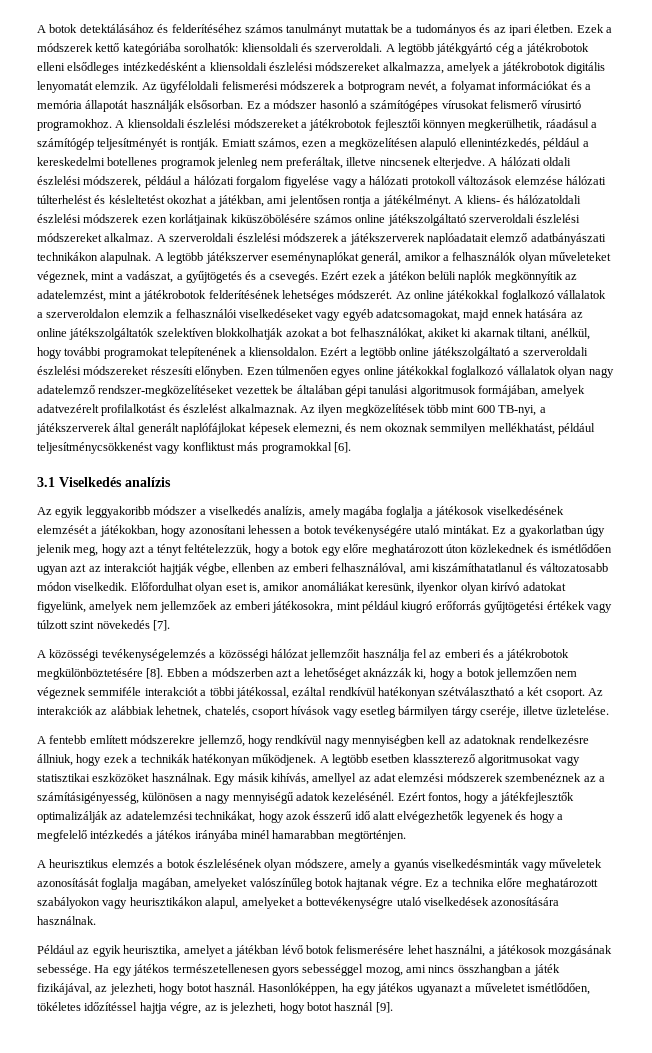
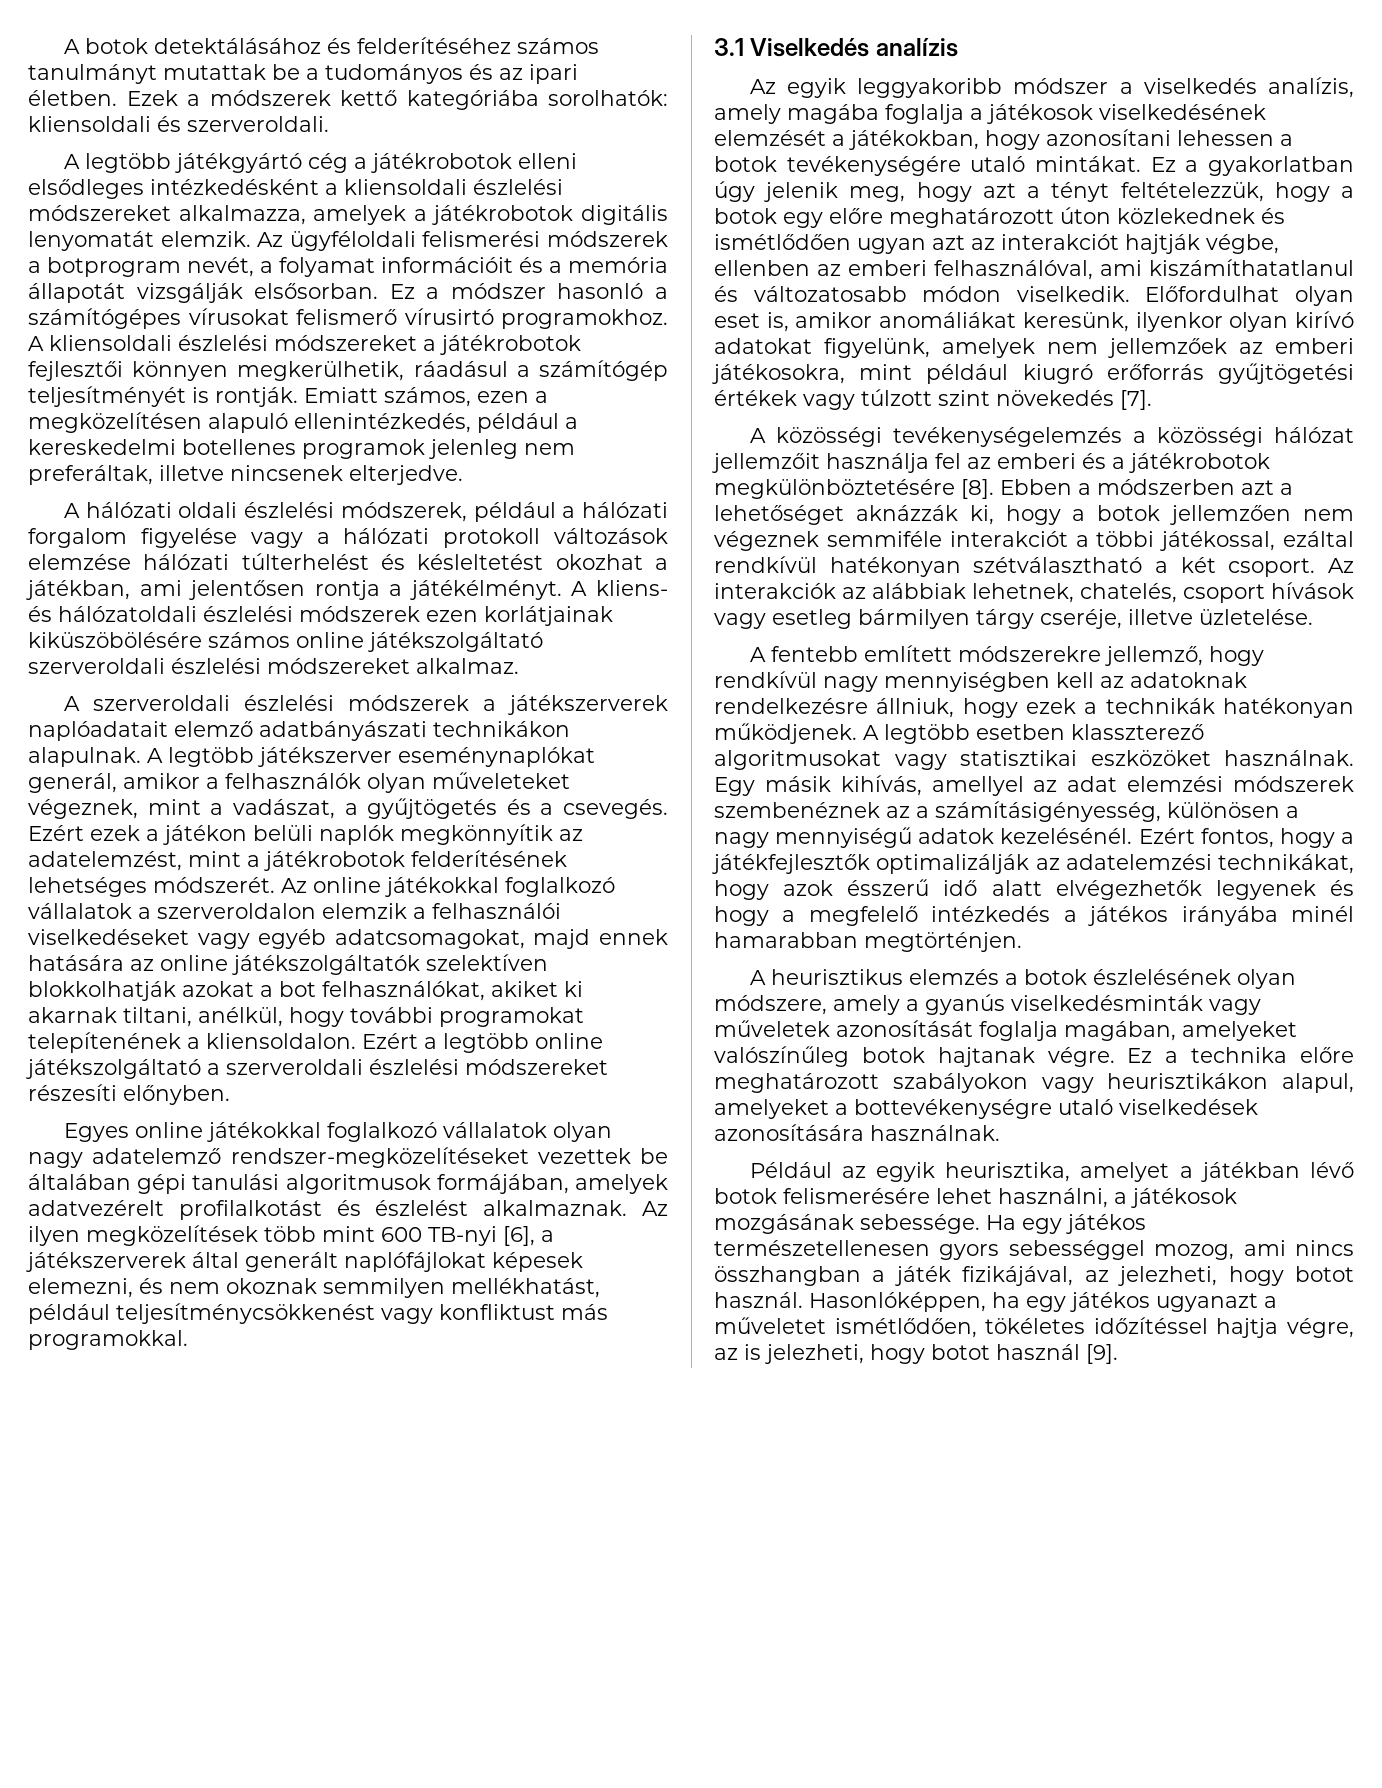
(383, 47) none -> (329, 124) //
[498,81,569,90] információkat -> [381,257,513,273] információit
[130,100,185,112] használják -> [136,283,243,303] vizsgálják
(485, 163) none -> (463, 475) //
(154, 237) none -> (519, 666) //
[246,366,361,378] Ezen túlmenően egyes -> [63,1123,129,1142] // Egyes
[498,405,537,416] TB-nyi, -> [428,1226,535,1246] TB-nyi [6],
[261,442,351,454] programokkal [6]. -> [28,1330,188,1350] programokkal.

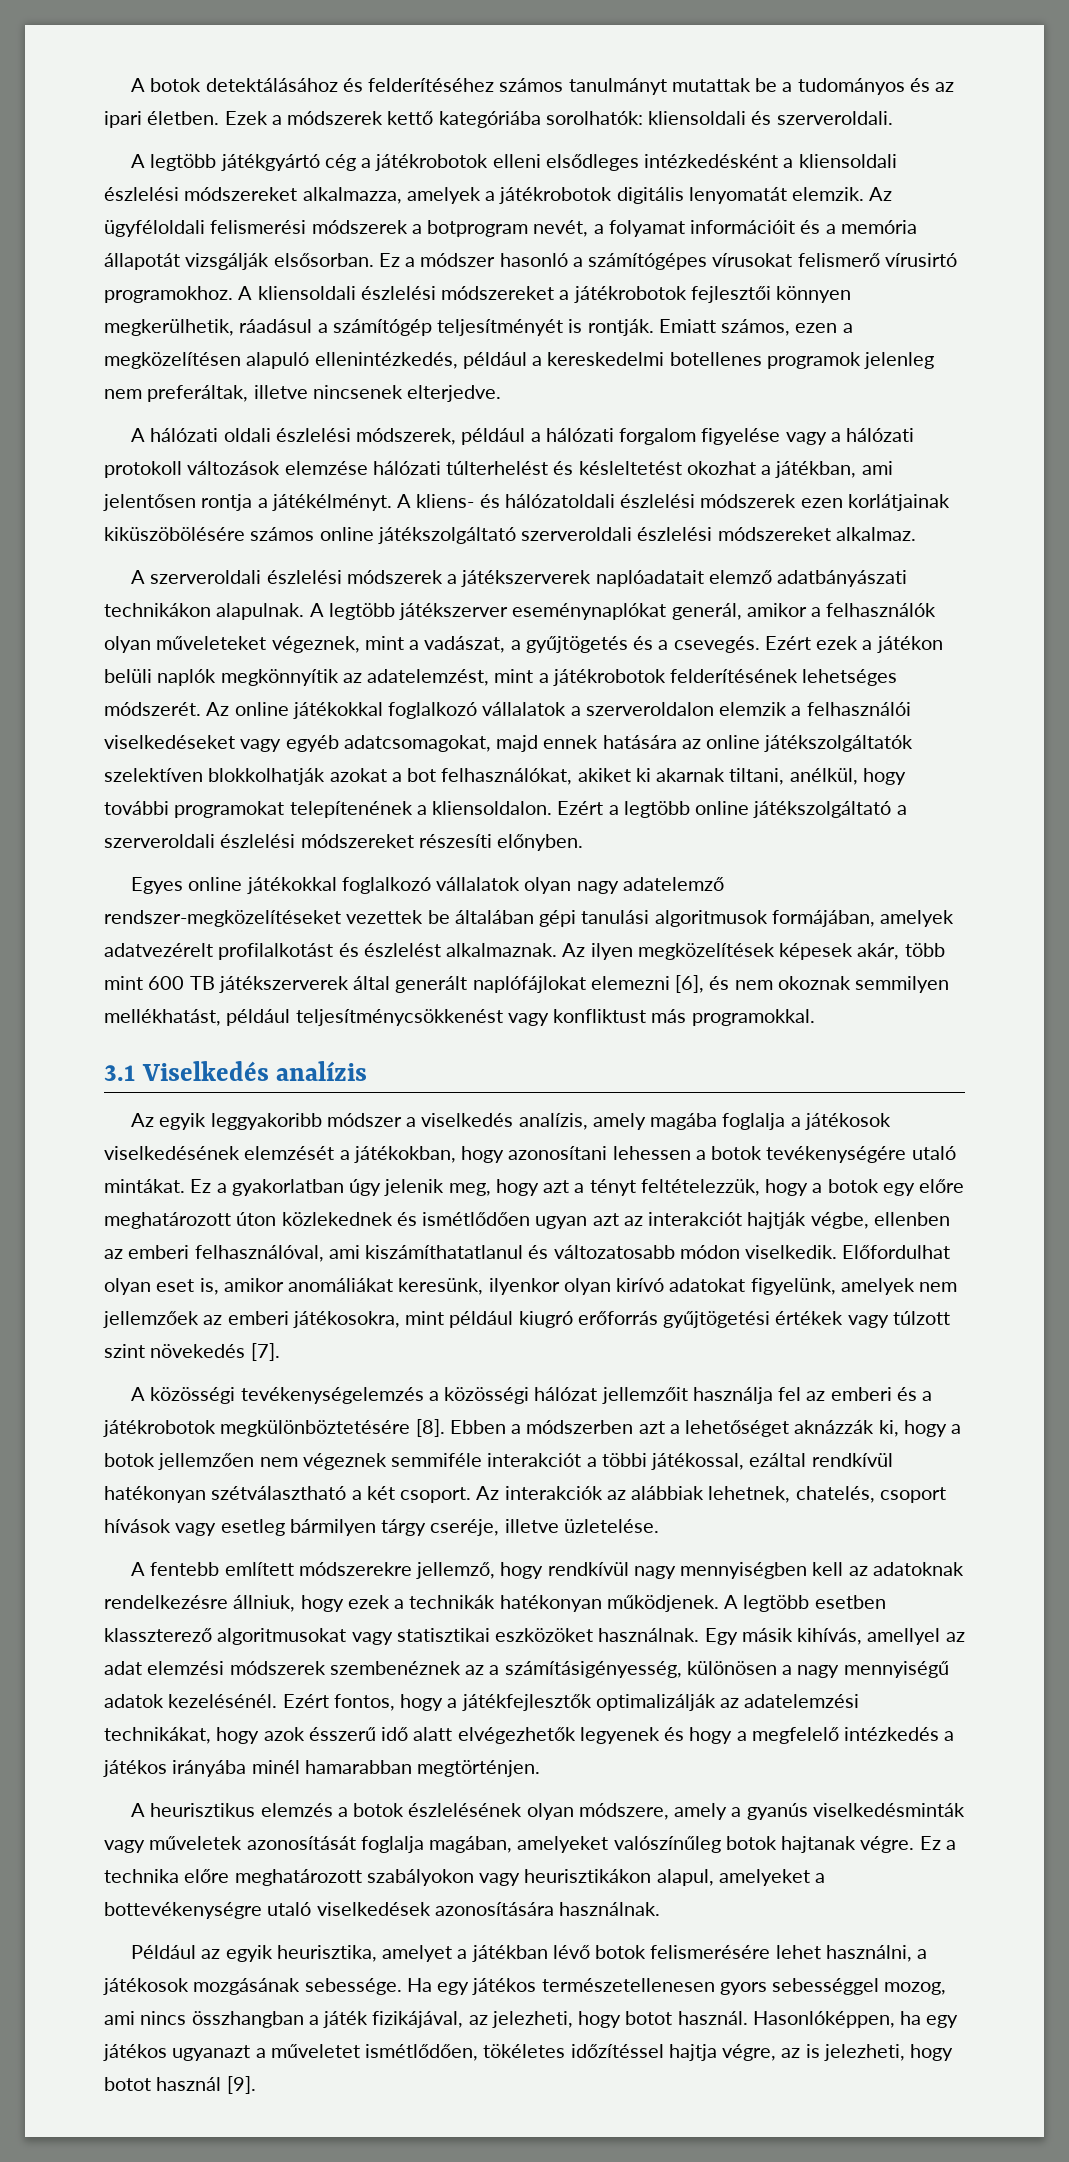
(258, 1235) none -> [779,943,900,960] képesek akár,
[428,1226,554,1246] TB-nyi [6], a -> [189,976,215,990] TB
[492,1252,583,1272] [28,1278,133,1298] képesek elemezni, -> [590,975,705,993] elemezni [6],

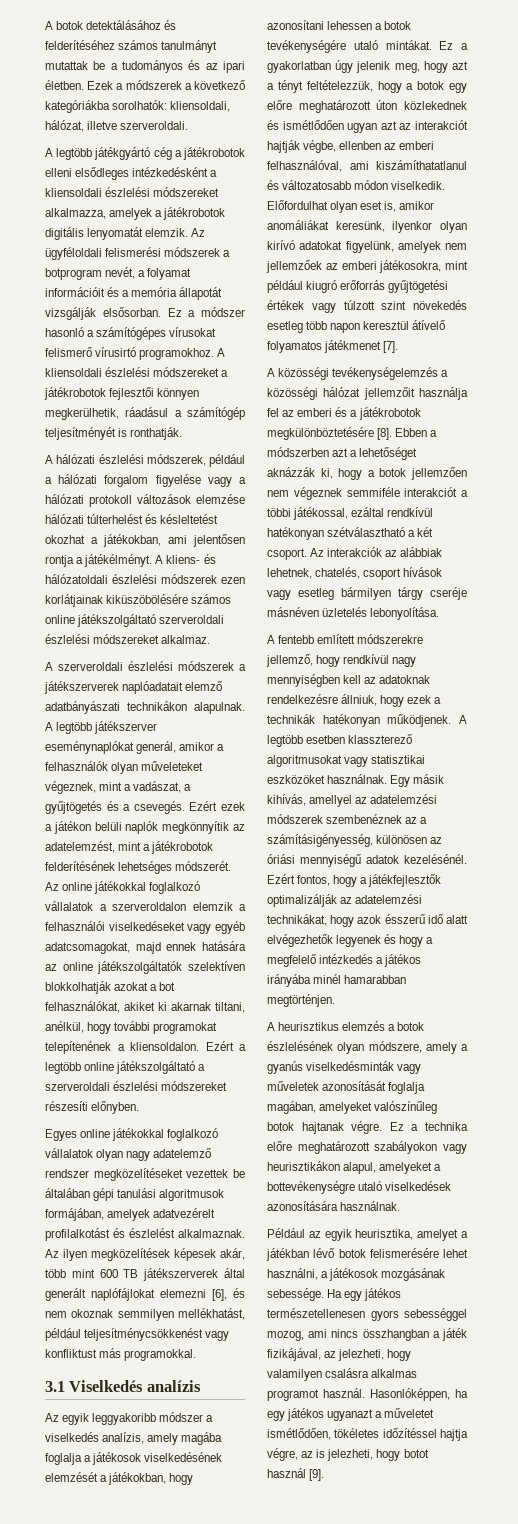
[387,111,772,128] kettő kategóriába sorolhatók: kliensoldali és -> [184,80,245,90] [45,100,231,113] [45,120,118,132] a következő kategóriákba sorolhatók: kliensoldali, hálózat, illetve
[587,319,853,336] [104,352,935,369] [104,385,502,402] rontják. Emiatt számos, ezen a megközelítésen alapuló ellenintézkedés, például a kereskedelmi botellenes programok jelenleg nem preferáltak, illetve nincsenek elterjedve. -> [130,427,183,440] ronthatják.
[223,428,271,442] oldali -> (96, 459) none
[775,461,857,478] játékban, -> [103,534,161,547] játékokban,
[104,910,341,927] rendszer-megközelítéseket -> [45,1168,183,1181] rendszer megközelítéseket
(246, 1351) none -> [267,320,446,333] [267,340,382,353] esetleg több napon keresztül átívelő folyamatos játékmenet
[430,1519,659,1536] cseréje, illetve üzletelése. -> [430,587,467,600] [267,607,440,620] cseréje másnéven üzletelés lebonyolítása.
[104,1661,225,1675] adat elemzési -> [370,794,438,804] adatelemzési
[782,1665,840,1678] a nagy -> [430,837,443,844] [267,854,295,864] az óriási
[625,2011,673,2025] botot -> [267,1368,418,1381] [267,1389,319,1401] valamilyen csalásra alkalmas programot

